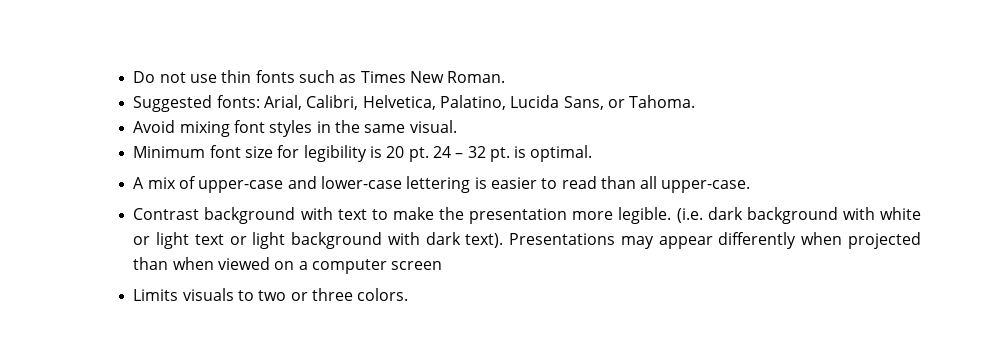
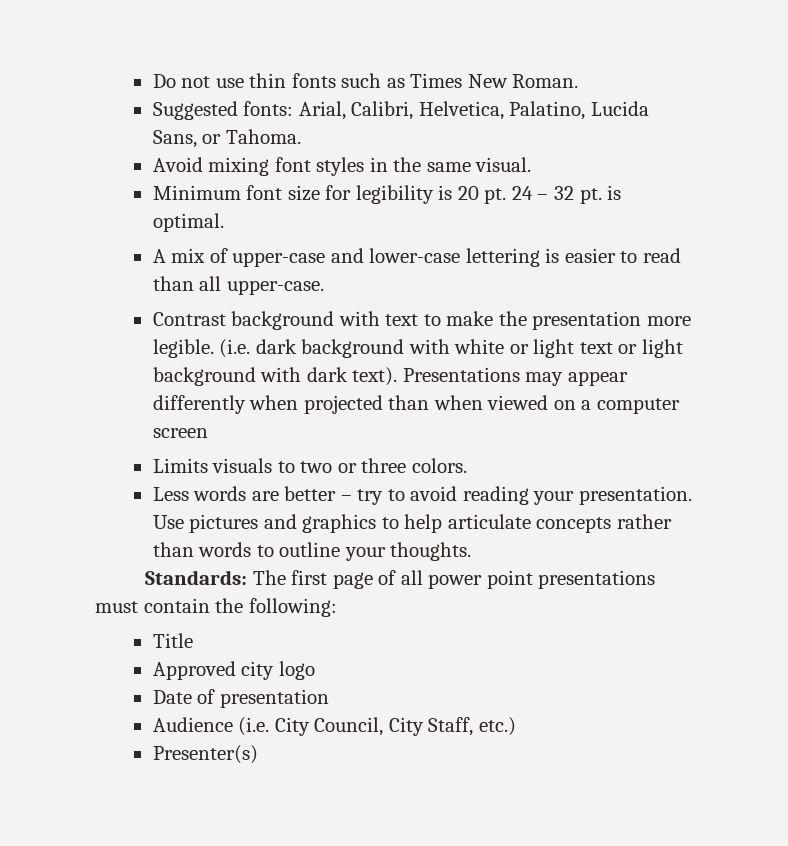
(409, 294) none -> [152,486,692,505] [152,514,672,533] [152,542,472,561] [145,570,656,589] [95,598,337,617] [152,633,193,648] [152,661,315,680] [152,689,329,708] [152,717,516,736] [152,745,258,764] // Less words are better – try to avoid reading your presentation. Use pictures and graphics to help articulate concepts rather than words to outline your thoughts. // Standards: The first page of all power point presentations must contain the following: // Title // Approved city logo // Date of presentation // Audience (i.e. City Council, City Staff, etc.) // Presenter(s)

